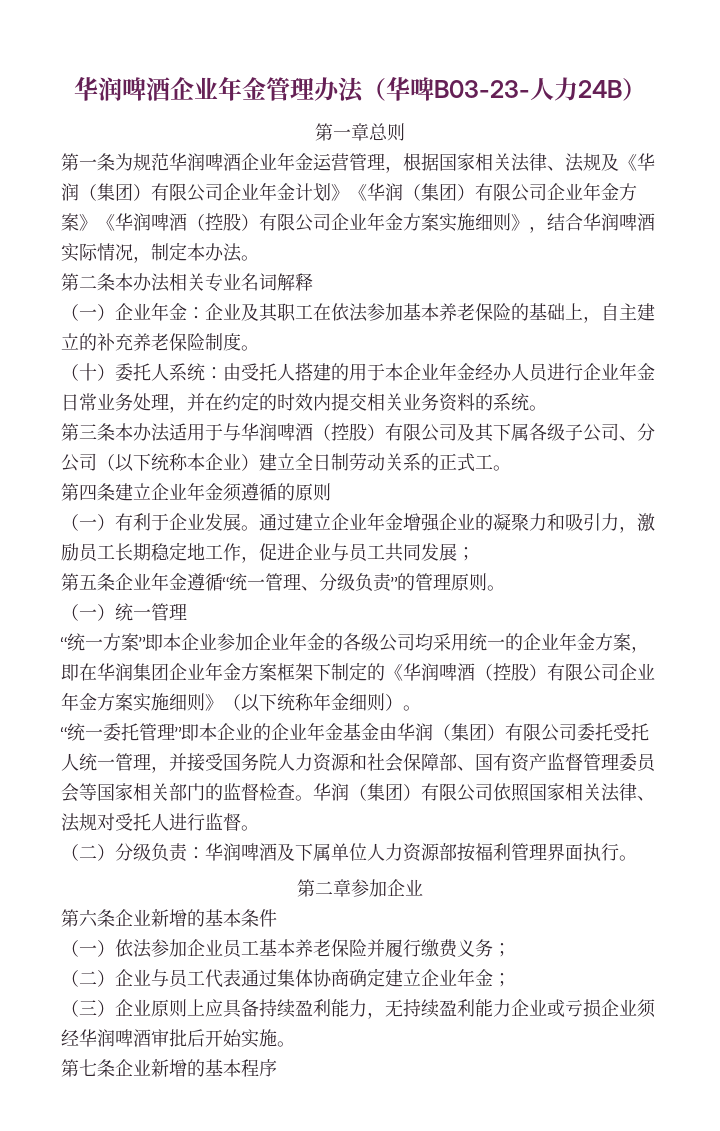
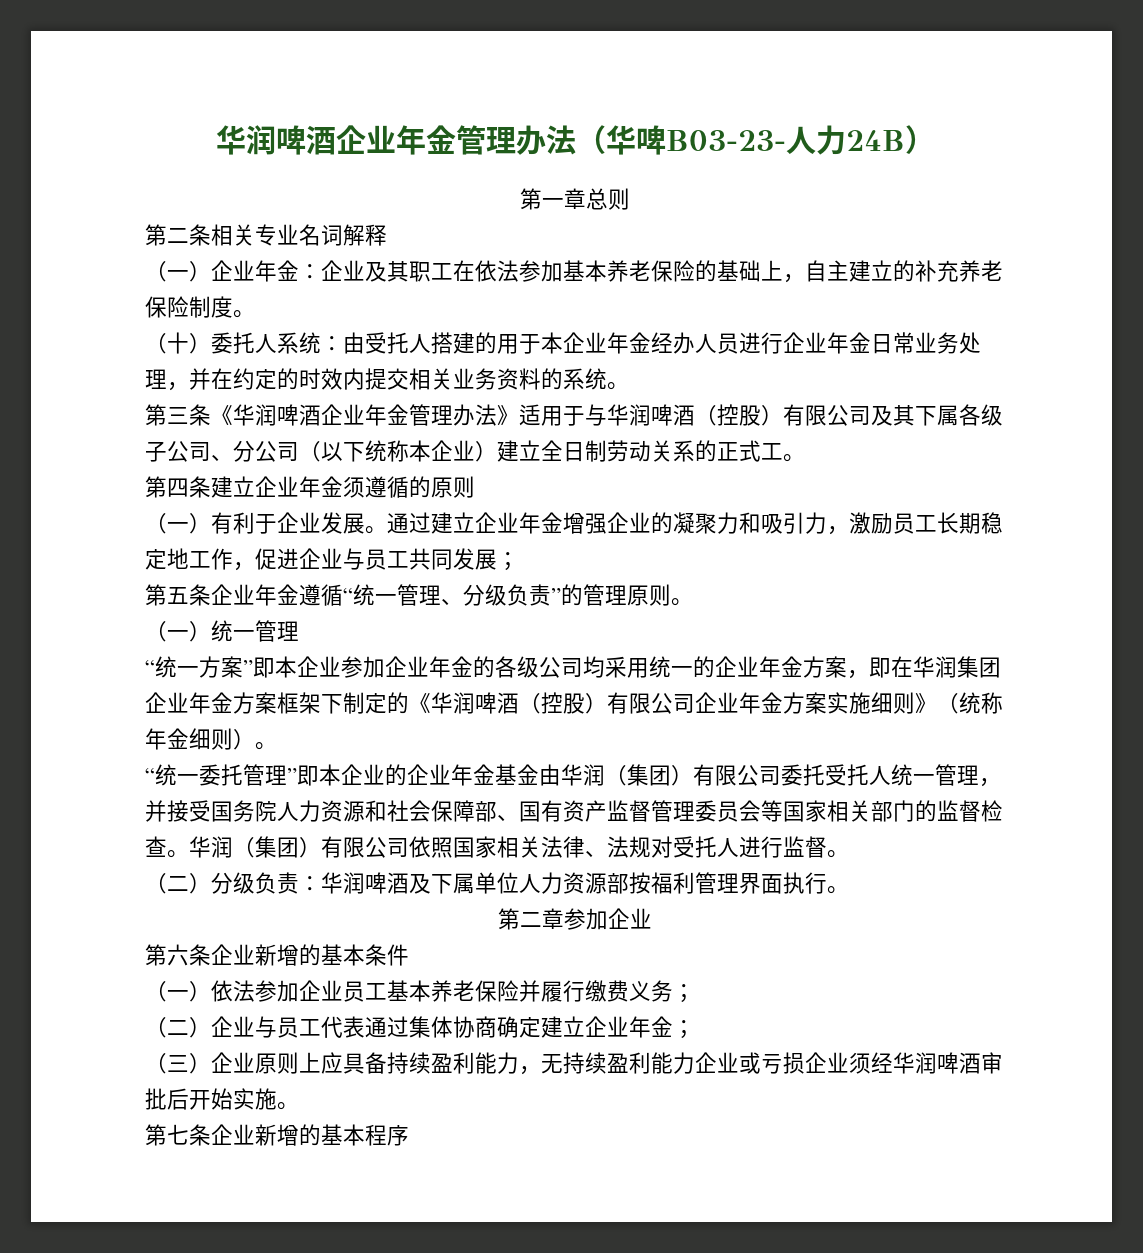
[61,152,655,173] [61,182,637,202] [61,212,655,233] [61,242,259,263] // 第一条为规范华润啤酒企业年金运营管理，根据国家相关法律、法规及《华润（集团）有限公司企业年金计划》《华润（集团）有限公司企业年金方案》《华润啤酒（控股）有限公司企业年金方案实施细则》，结合华润啤酒实际情况，制定本办法。 -> (630, 199) none
[115,273,170,292] 本办法 -> (211, 235) none
[115,423,170,442] 本办法 -> [211,404,519,426] 《华润啤酒企业年金管理办法》
[241,693,277,712] 以下 -> (959, 703) none

